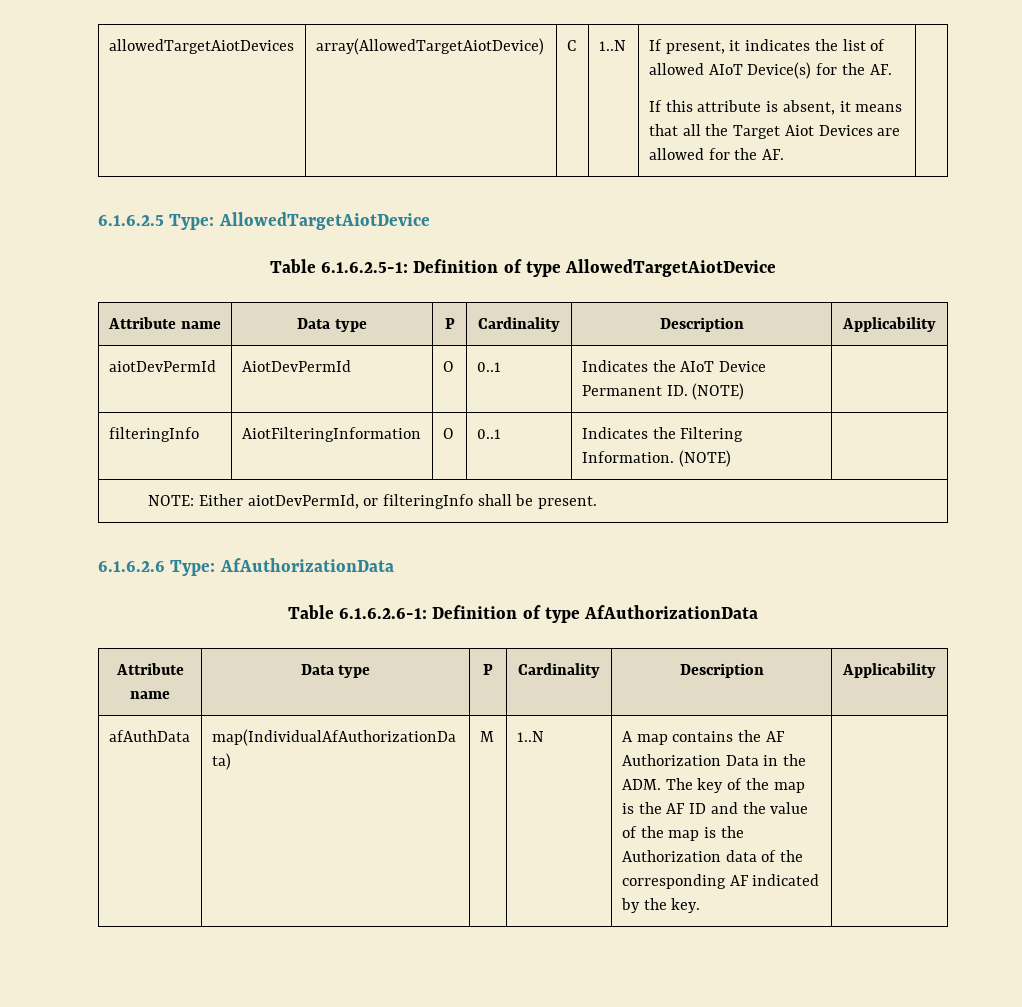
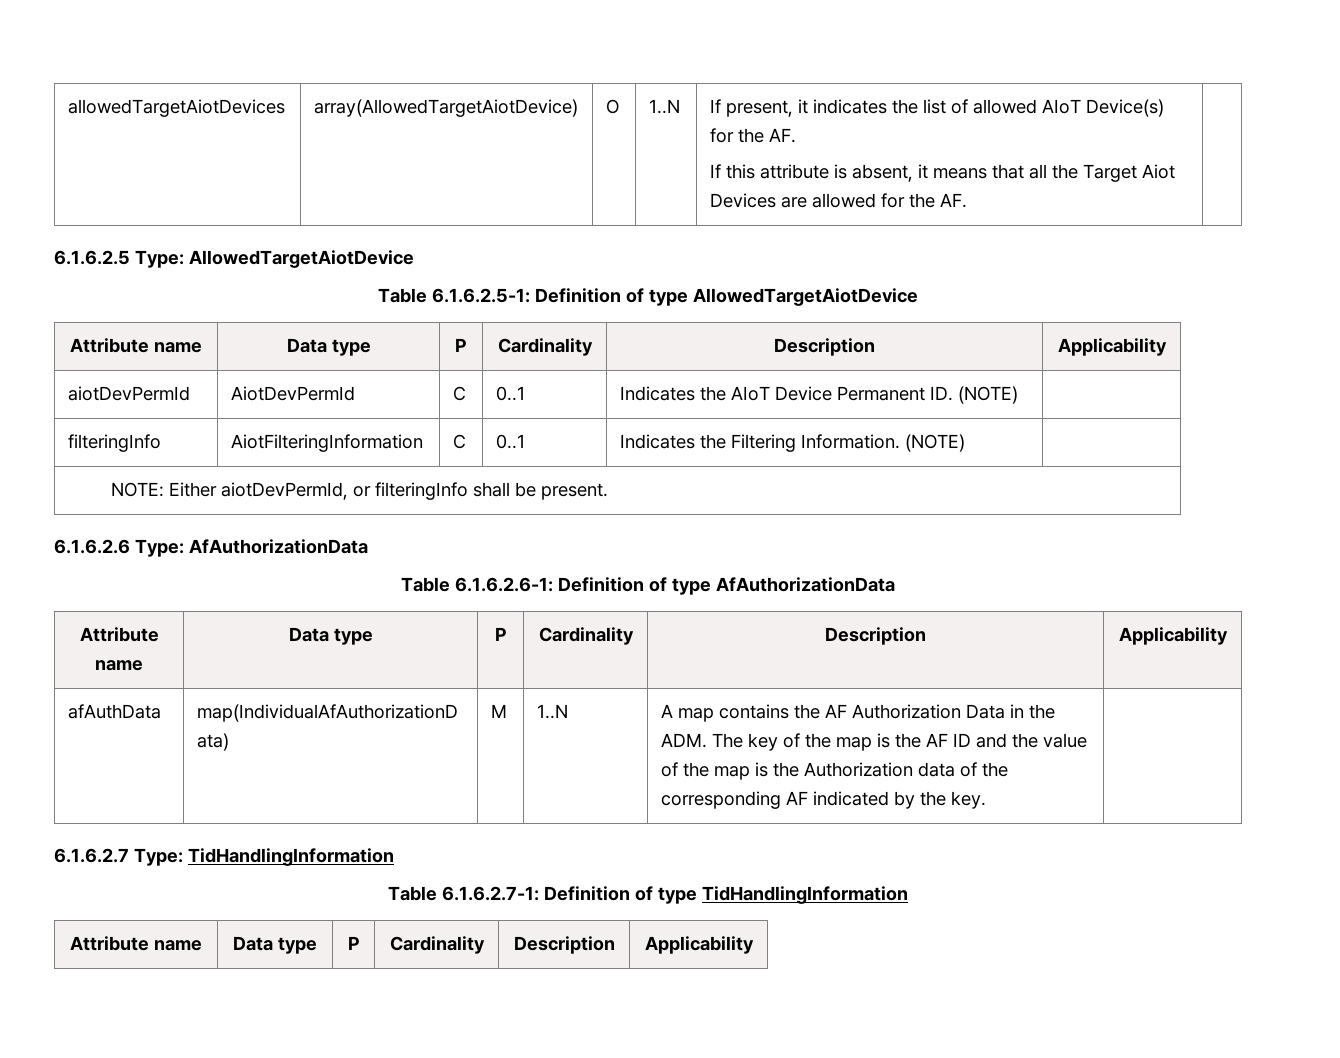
[566,40,576,51] C -> [606,99,620,114] O
[442,361,454,372] O -> [453,386,467,401] C
[442,428,454,439] O -> [453,434,467,449] C
(701, 905) none -> [54,848,394,866] [388,886,908,904] [70,936,202,951] [233,936,317,954] [347,936,360,950] [389,936,485,954] [513,936,615,954] [644,936,754,954] // 6.1.6.2.7 Type: TidHandlingInformation // Table 6.1.6.2.7-1: Definition of type TidHandlingInformation // Attribute name | Data type | P | Cardinality | Description | Applicability

